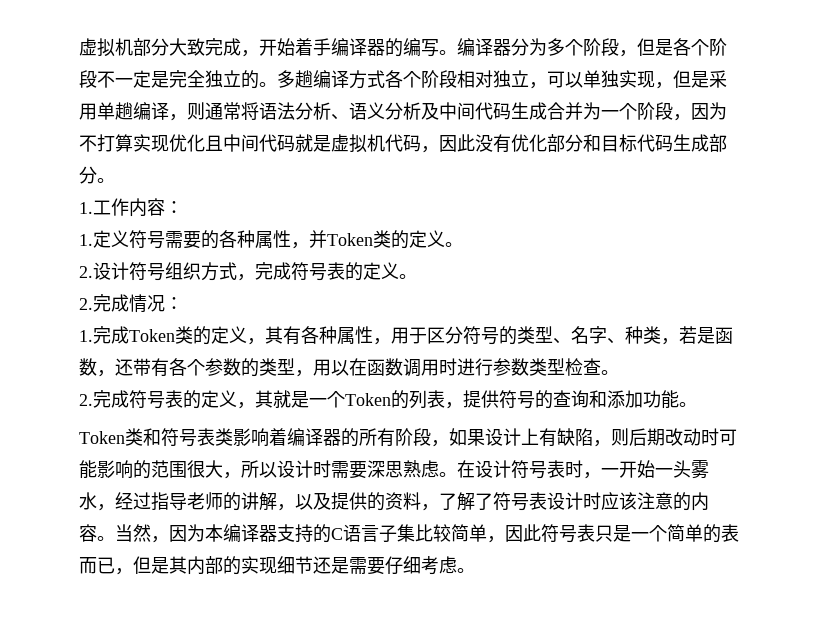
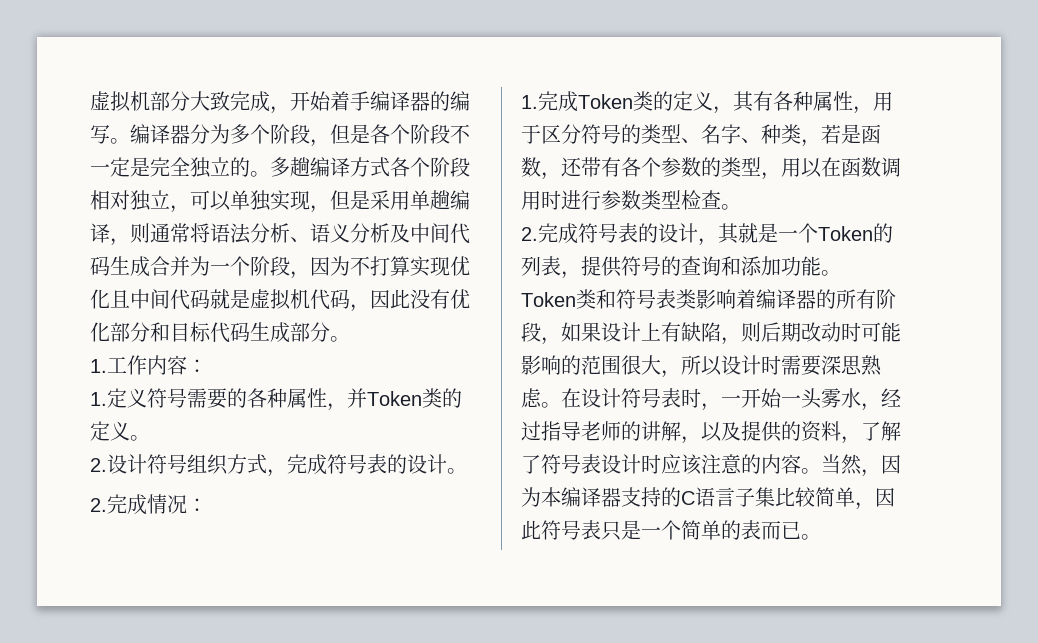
[363,262,399,280] 定义 -> [407,454,447,474] 设计
[201,390,237,408] 定义 -> [658,223,698,243] 设计
[115,556,457,575] ，但是其内部的实现细节还是需要仔细考虑 -> (801, 530) none

